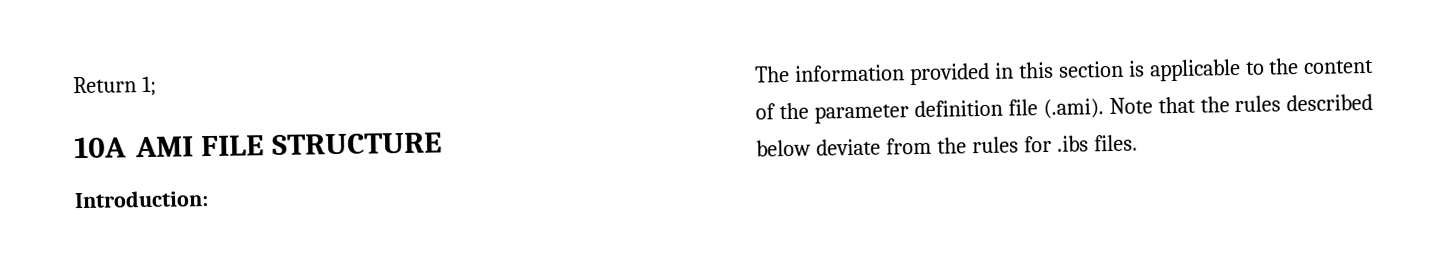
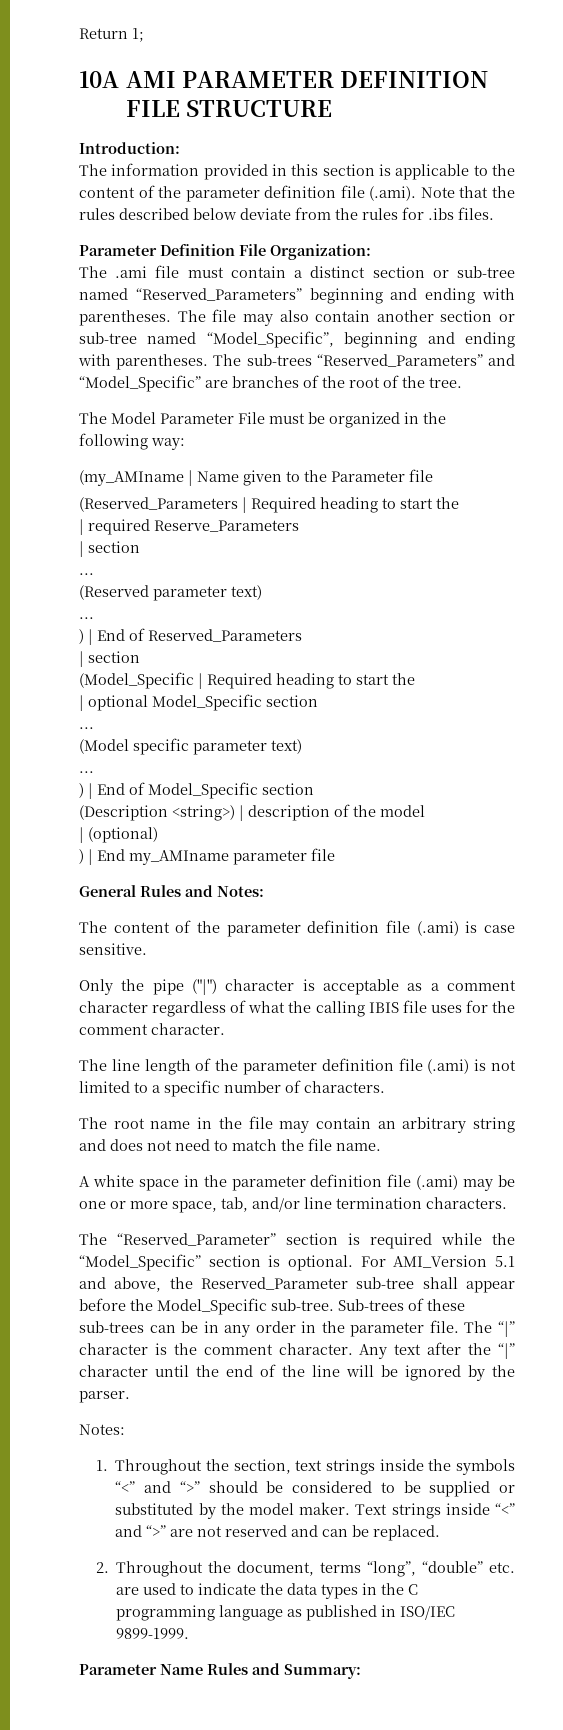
(194, 147) none -> [182,71,489,88] PARAMETER DEFINITION
(1138, 143) none -> [79,244,371,260] [79,265,515,278] [79,288,515,304] [79,309,515,326] [79,331,515,348] [78,354,515,370] [79,375,462,392] [79,412,446,428] [79,433,185,450] [79,469,433,486] [79,497,459,513] [79,519,299,535] [79,541,140,557] [79,573,94,575] [79,585,262,601] [79,617,94,619] [79,628,302,645] [79,651,140,667] [79,672,415,689] [79,694,318,711] [79,727,94,729] [79,738,302,755] [79,771,94,773] [79,782,314,799] [79,804,425,821] [79,827,158,843] [79,848,335,865] [79,885,264,897] [79,920,515,937] [79,943,147,955] [79,979,516,995] [79,1000,516,1017] [79,1023,225,1035] [79,1058,516,1075] [79,1080,385,1097] [79,1116,515,1133] [79,1138,381,1151] [79,1174,515,1191] [79,1197,507,1213] [79,1233,515,1249] [79,1254,515,1271] [79,1277,515,1293] [79,1298,465,1315] [79,1320,515,1337] [79,1342,516,1359] [79,1364,515,1381] [79,1391,130,1403] [79,1424,125,1435] [96,1459,515,1475] [115,1481,516,1497] [115,1502,515,1519] [115,1525,441,1541] [96,1561,515,1577] [116,1583,419,1599] [116,1605,456,1621] [116,1628,190,1639] [79,1663,361,1679] // Parameter Definition File Organization: // The .ami file must contain a distinct section or sub-tree named “Reserved_Parameters” beginning and ending with parentheses. The file may also contain another section or sub-tree named “Model_Specific”, beginning and ending with parentheses. The sub-trees “Reserved_Parameters” and “Model_Specific” are branches of the root of the tree. // The Model Parameter File must be organized in the following way: // (my_AMIname | Name given to the Parameter file // (Reserved_Parameters | Required heading to start the // | required Reserve_Parameters // | section // ... // (Reserved parameter text) // ... // ) | End of Reserved_Parameters // | section // (Model_Specific | Required heading to start the // | optional Model_Specific section // ... // (Model specific parameter text) // ... // ) | End of Model_Specific section // (Description <string>) | description of the model // | (optional) // ) | End my_AMIname parameter file // General Rules and Notes: // The content of the parameter definition file (.ami) is case sensitive. // Only the pipe ("|") character is acceptable as a comment character regardless of what the calling IBIS file uses for the comment character. // The line length of the parameter definition file (.ami) is not limited to a specific number of characters. // The root name in the file may contain an arbitrary string and does not need to match the file name. // A white space in the parameter definition file (.ami) may be one or more space, tab, and/or line termination characters. // The “Reserved_Parameter” section is required while the “Model_Specific” section is optional. For AMI_Version 5.1 and above, the Reserved_Parameter sub-tree shall appear before the Model_Specific sub-tree. Sub-trees of these sub-trees can be in any order in the parameter file. The “|” character is the comment character. Any text after the “|” character until the end of the line will be ignored by the parser. // Notes: // 1. Throughout the section, text strings inside the symbols “<” and “>” should be considered to be supplied or substituted by the model maker. Text strings inside “<” and “>” are not reserved and can be replaced. // 2. Throughout the document, terms “long”, “double” etc. are used to indicate the data types in the C programming language as published in ISO/IEC 9899-1999. // Parameter Name Rules and Summary:

